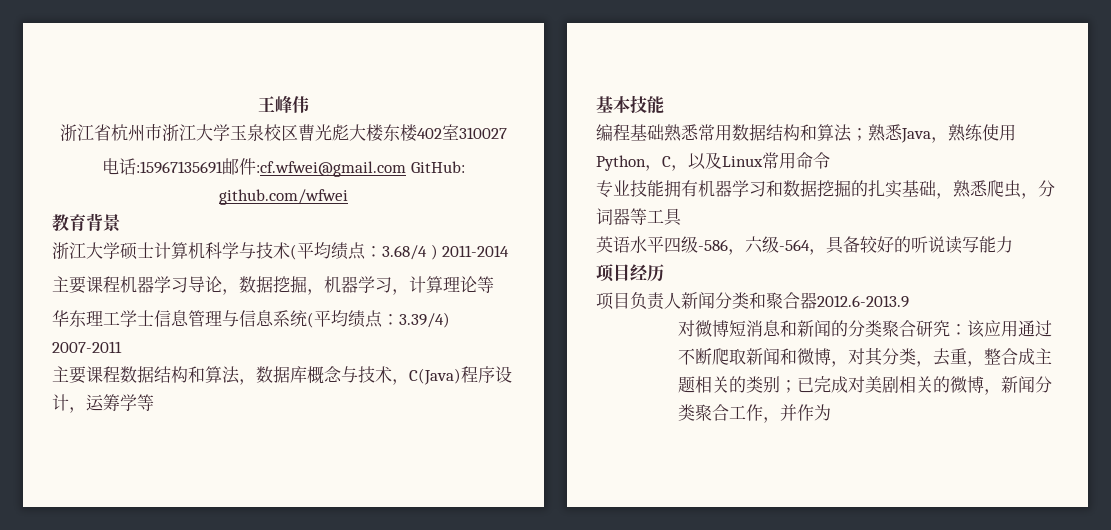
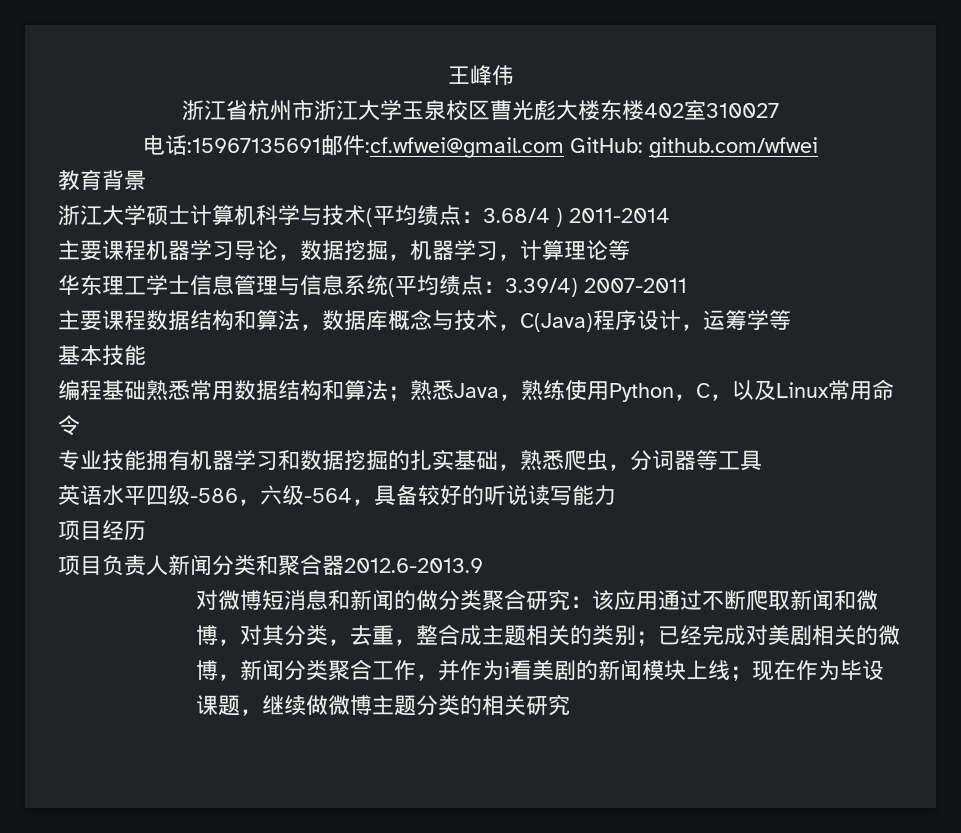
(848, 328) none -> [415,590,438,610] 做
(814, 385) none -> [679,625,702,645] 经
(831, 412) none -> [503,659,884,681] [195,694,570,716] i看美剧的新闻模块上线；现在作为毕设课题，继续做微博主题分类的相关研究

